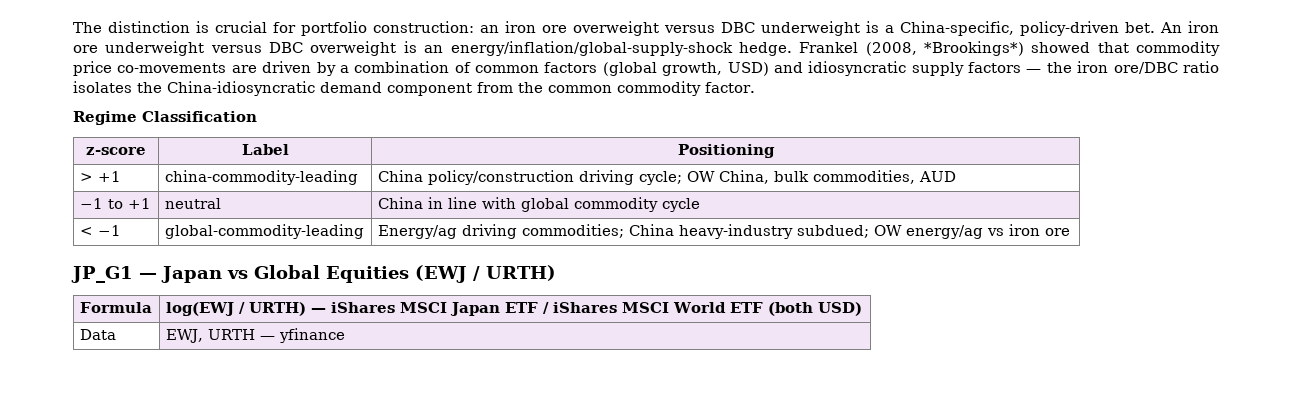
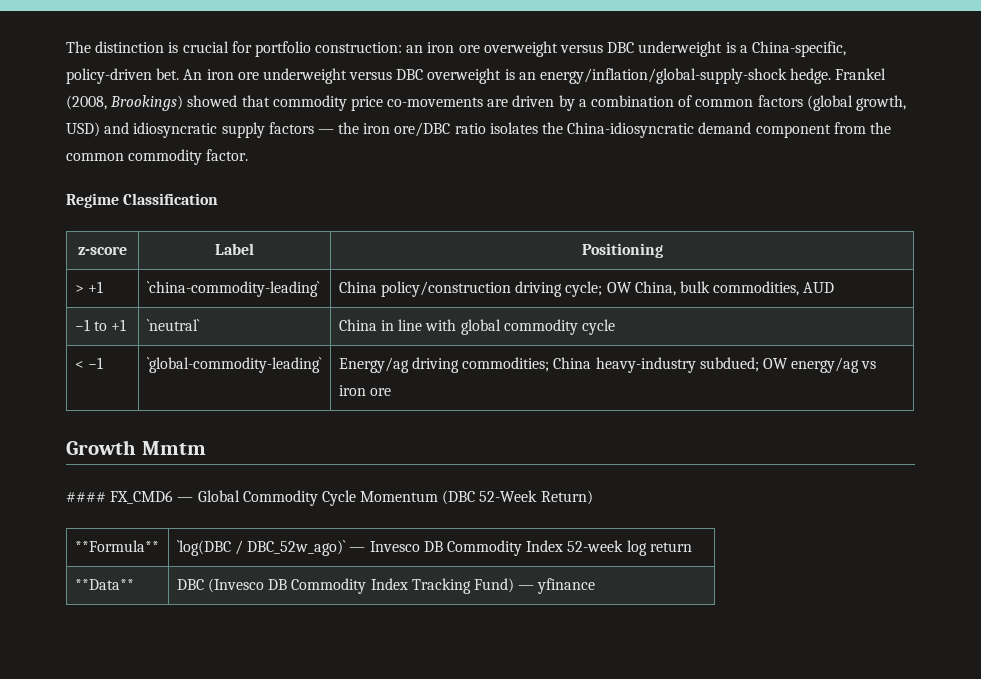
[923,41,1024,56] *Brookings*) -> [110,95,184,111] Brookings)
[164,170,358,185] china-commodity-leading -> [146,281,320,297] `china-commodity-leading`
[164,198,221,209] neutral -> [146,319,200,331] `neutral`
[164,224,364,239] global-commodity-leading -> [146,357,322,373] `global-commodity-leading`
[71,265,556,283] [79,302,152,313] [165,302,862,316] [79,329,116,340] [165,329,255,343] JP_G1 — Japan vs Global Equities (EWJ / URTH) // Formula | log(EWJ / URTH) — iShares MSCI Japan ETF / iShares MSCI World ETF (both USD) // Data | EWJ, URTH -> [66,440,206,455] [66,490,593,506] [74,540,159,552] [176,540,692,556] [74,579,134,590] [176,578,514,594] Growth Mmtm // #### FX_CMD6 — Global Commodity Cycle Momentum (DBC 52-Week Return) // **Formula** | `log(DBC / DBC_52w_ago)` — Invesco DB Commodity Index 52-week log return // **Data** | DBC (Invesco DB Commodity Index Tracking Fund)

